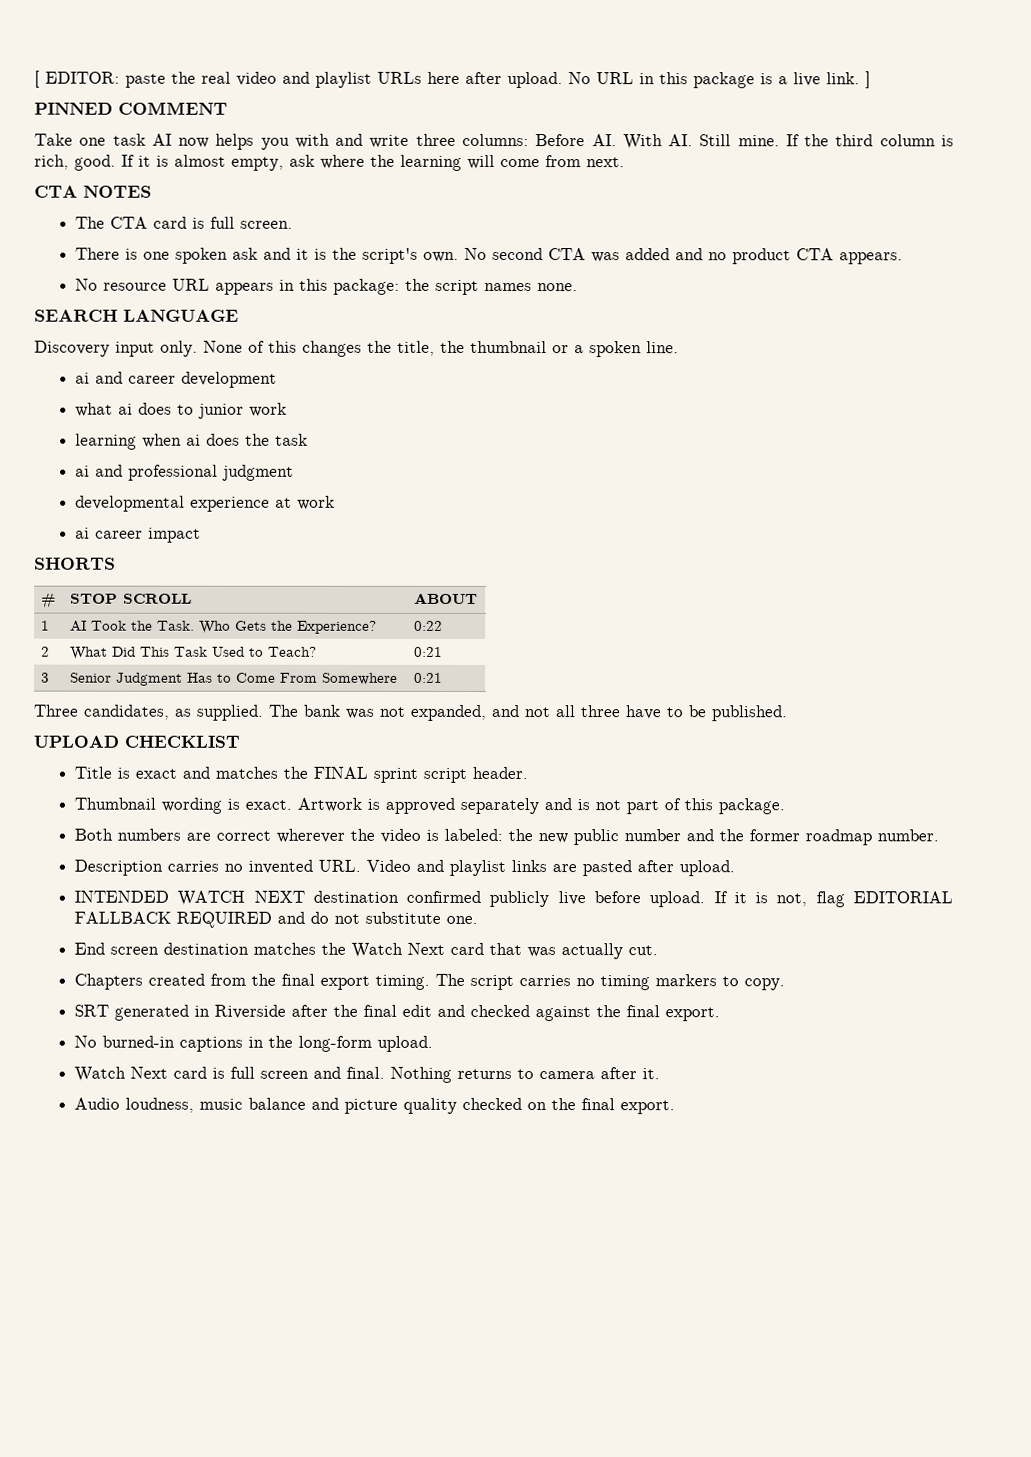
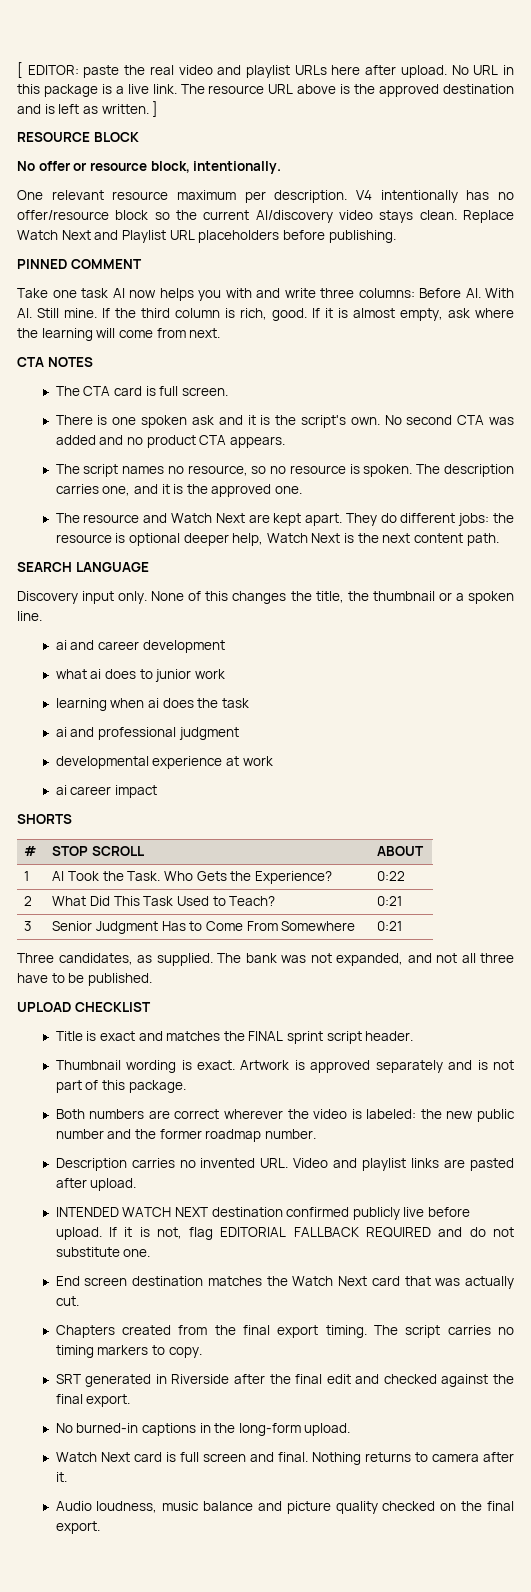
[865,71,871,89] ] -> [180,84,514,97] [17,101,159,117] [17,132,139,142] [17,161,282,174] [17,190,514,203] [17,210,514,223] [17,230,396,243] The resource URL above is the approved destination and is left as written. ] // RESOURCE BLOCK // No offer or resource block, intentionally. // One relevant resource maximum per description. V4 intentionally has no offer/resource block so the current AI/discovery video stays clean. Replace Watch Next and Playlist URL placeholders before publishing.
[74,278,578,295] No resource URL appears in this package: the script names none. -> [55,464,514,477] [55,484,303,497] [55,513,514,526] [55,533,499,546] The script names no resource, so no resource is spoken. The description carries one, and it is the approved one. // The resource and Watch Next are kept apart. They do different jobs: the resource is optional deeper help, Watch Next is the next content path.

